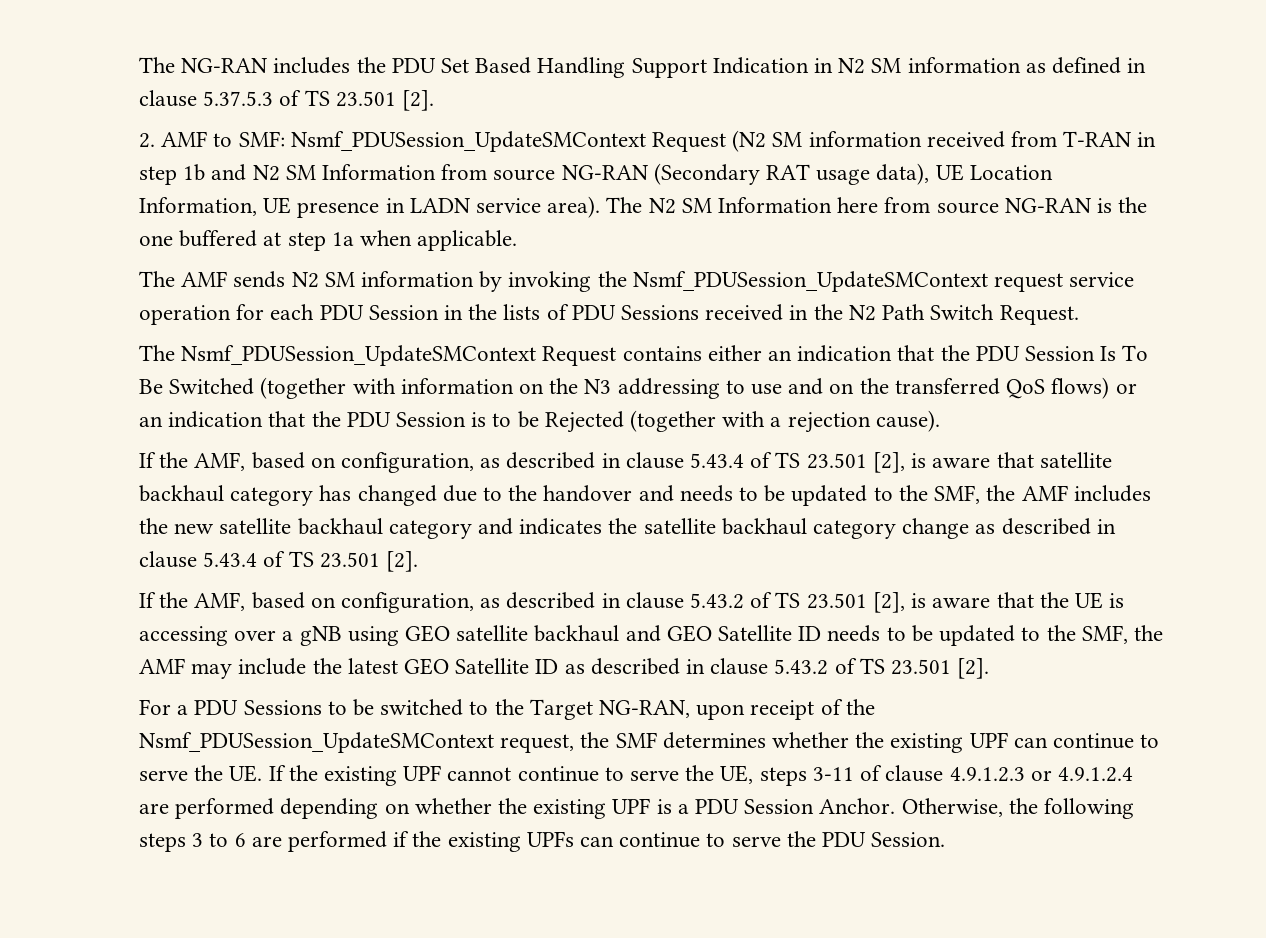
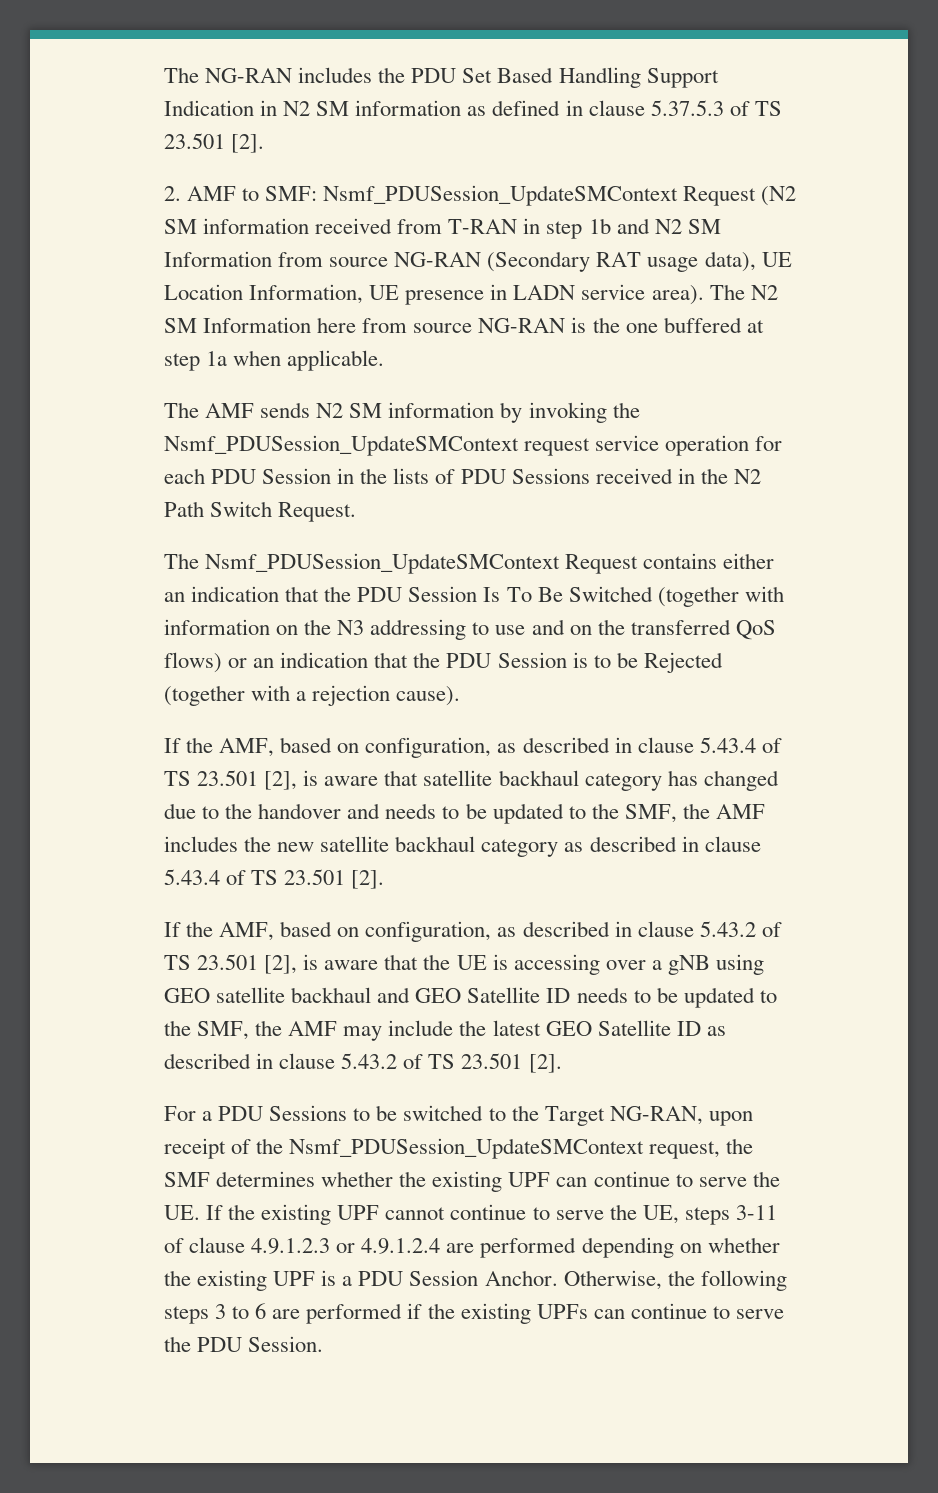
[477,518,970,539] and indicates the satellite backhaul category change -> (559, 848) none

